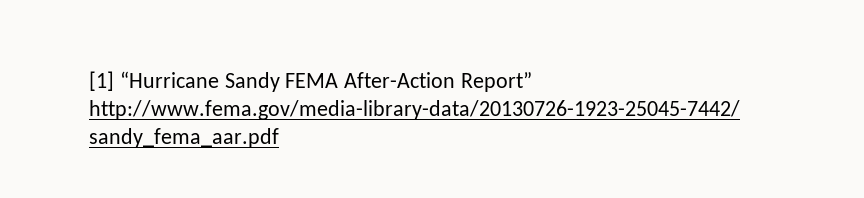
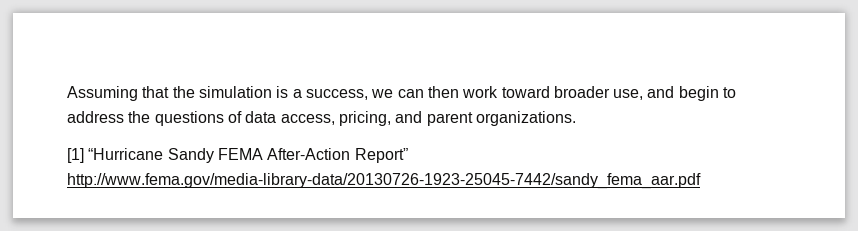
(89, 81) none -> [67,86,737,101] [67,111,576,126] Assuming that the simulation is a success, we can then work toward broader use, and begin to address the questions of data access, pricing, and parent organizations. //

